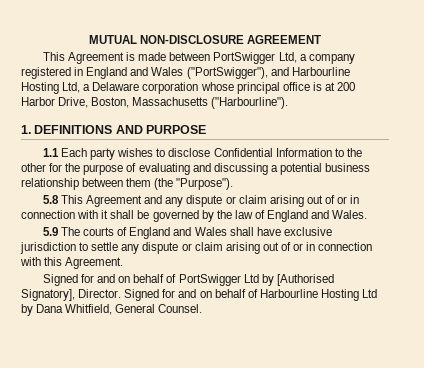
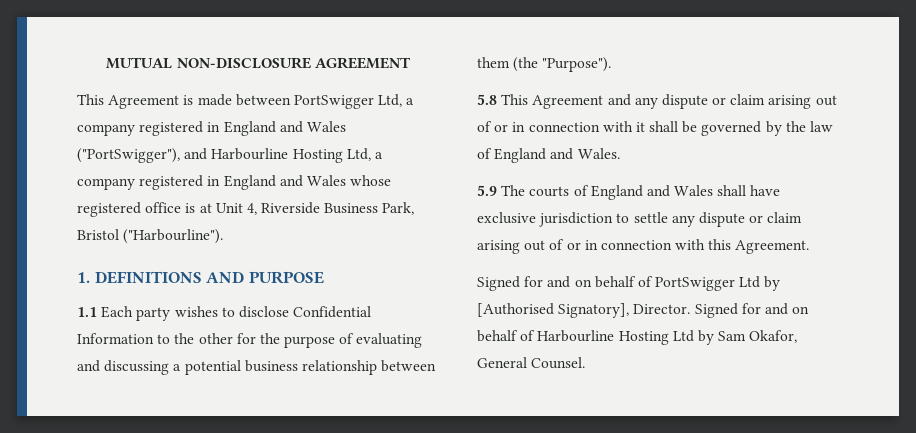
[92,82,356,94] [21,97,209,108] Delaware corporation whose principal office is at 200 Harbor Drive, Boston, Massachusetts -> [77,175,392,190] [77,202,415,217] [77,229,119,240] company registered in England and Wales whose registered office is at Unit 4, Riverside Business Park, Bristol
[36,304,113,315] Dana Whitfield, -> [718,330,798,343] Sam Okafor,

